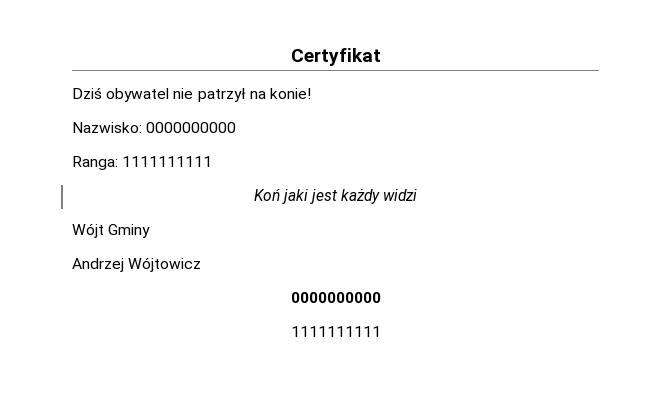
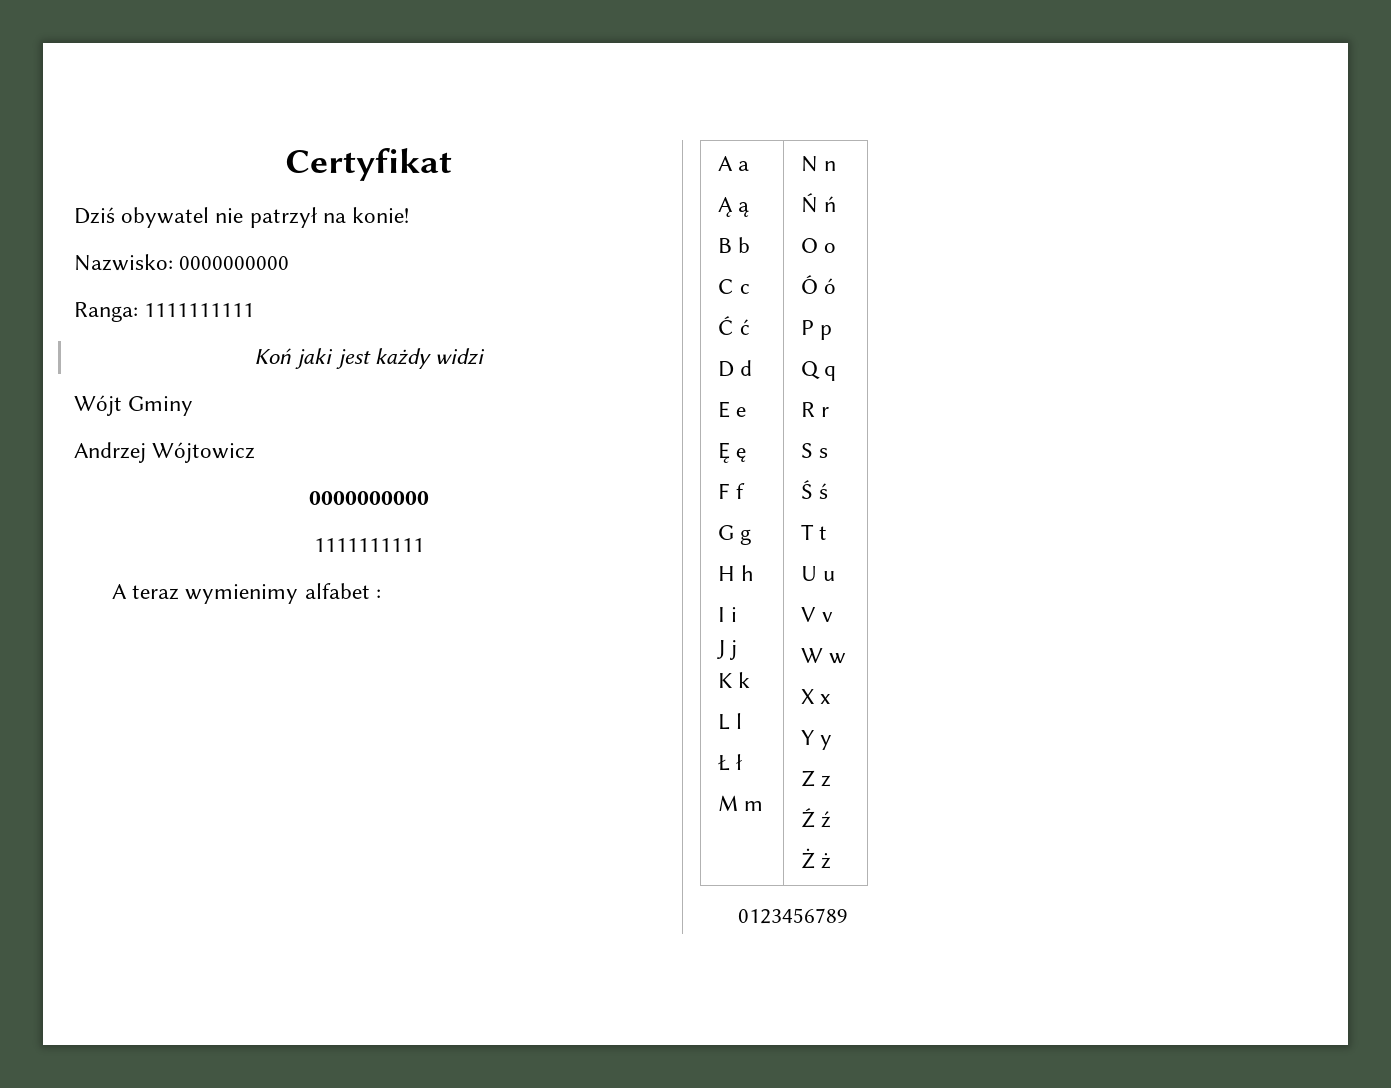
(381, 331) none -> [112,583,381,604] [717,156,749,171] [717,197,749,217] [717,237,750,253] [717,279,750,294] [717,316,750,335] [717,360,752,377] [717,401,746,418] [717,442,746,463] [717,483,745,499] [717,525,751,545] [717,565,754,581] [717,607,737,622] [716,640,737,660] [717,672,750,688] [717,713,742,730] [717,754,742,771] [717,795,763,811] [800,156,836,172] [800,193,836,213] [800,238,836,253] [800,275,836,294] [800,320,832,340] [800,361,836,381] [800,402,829,417] [800,443,828,458] [800,480,828,499] [800,524,827,540] [800,566,835,581] [800,607,833,622] [800,648,846,664] [800,689,830,704] [800,730,832,750] [800,770,831,787] [800,808,831,828] [800,848,831,869] [738,908,849,924] // A teraz wymienimy alfabet : // A a // Ą ą // B b // C c // Ć ć // D d // E e // Ę ę // F f // G g // H h // I i // J j // K k // L l // Ł ł // M m | N n // Ń ń // O o // Ó ó // P p // Q q // R r // S s // Ś ś // T t // U u // V v // W w // X x // Y y // Z z // Ź ź // Ż ż // 0123456789

